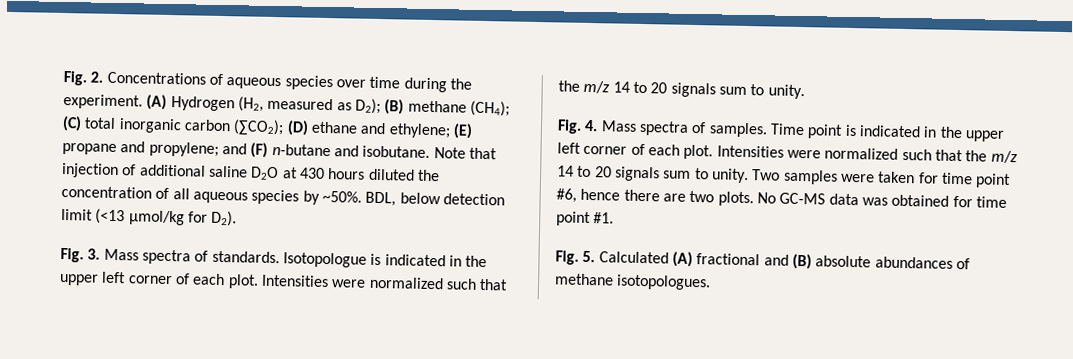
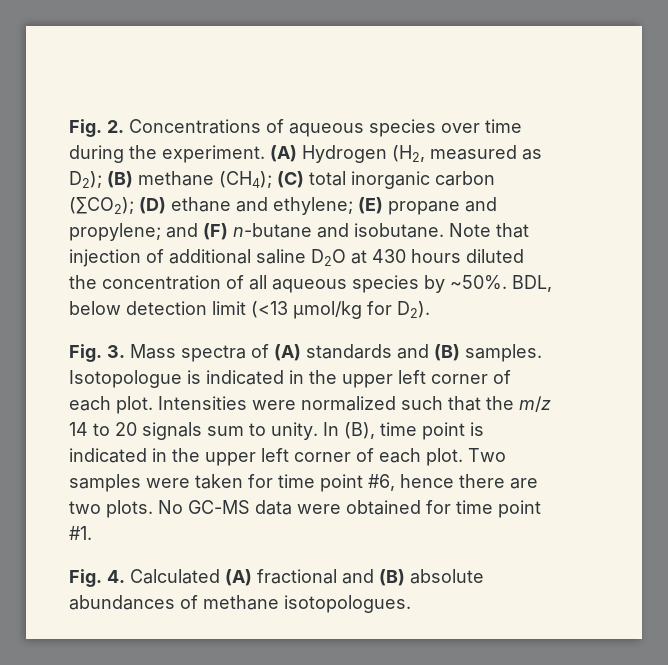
[211,250,280,264] standards. -> [274,344,542,362] (A) standards and (B) samples.
[557,119,805,138] // Fig. 4. Mass spectra of samples. Time -> [323,422,417,439] In (B), time
[716,145,1018,164] [557,165,749,184] Intensities were normalized such that the m/z 14 to 20 signals sum to unity. -> (463, 457) none
[861,197,888,206] was -> [297,504,341,514] were
[582,250,596,263] 5. -> [107,570,125,583] 4.

